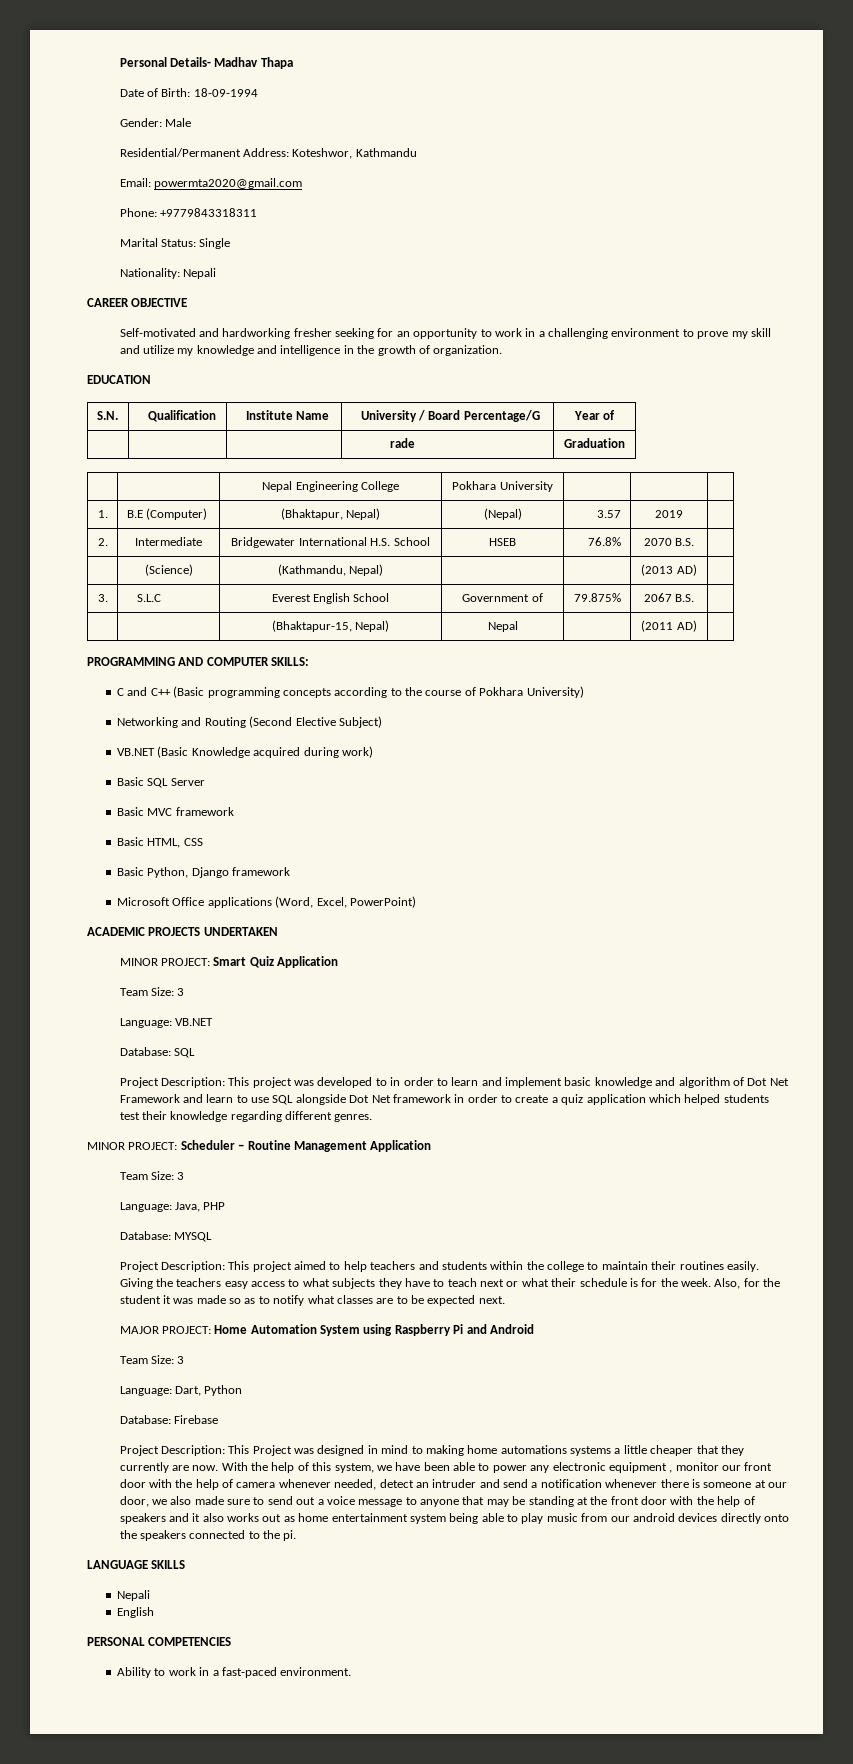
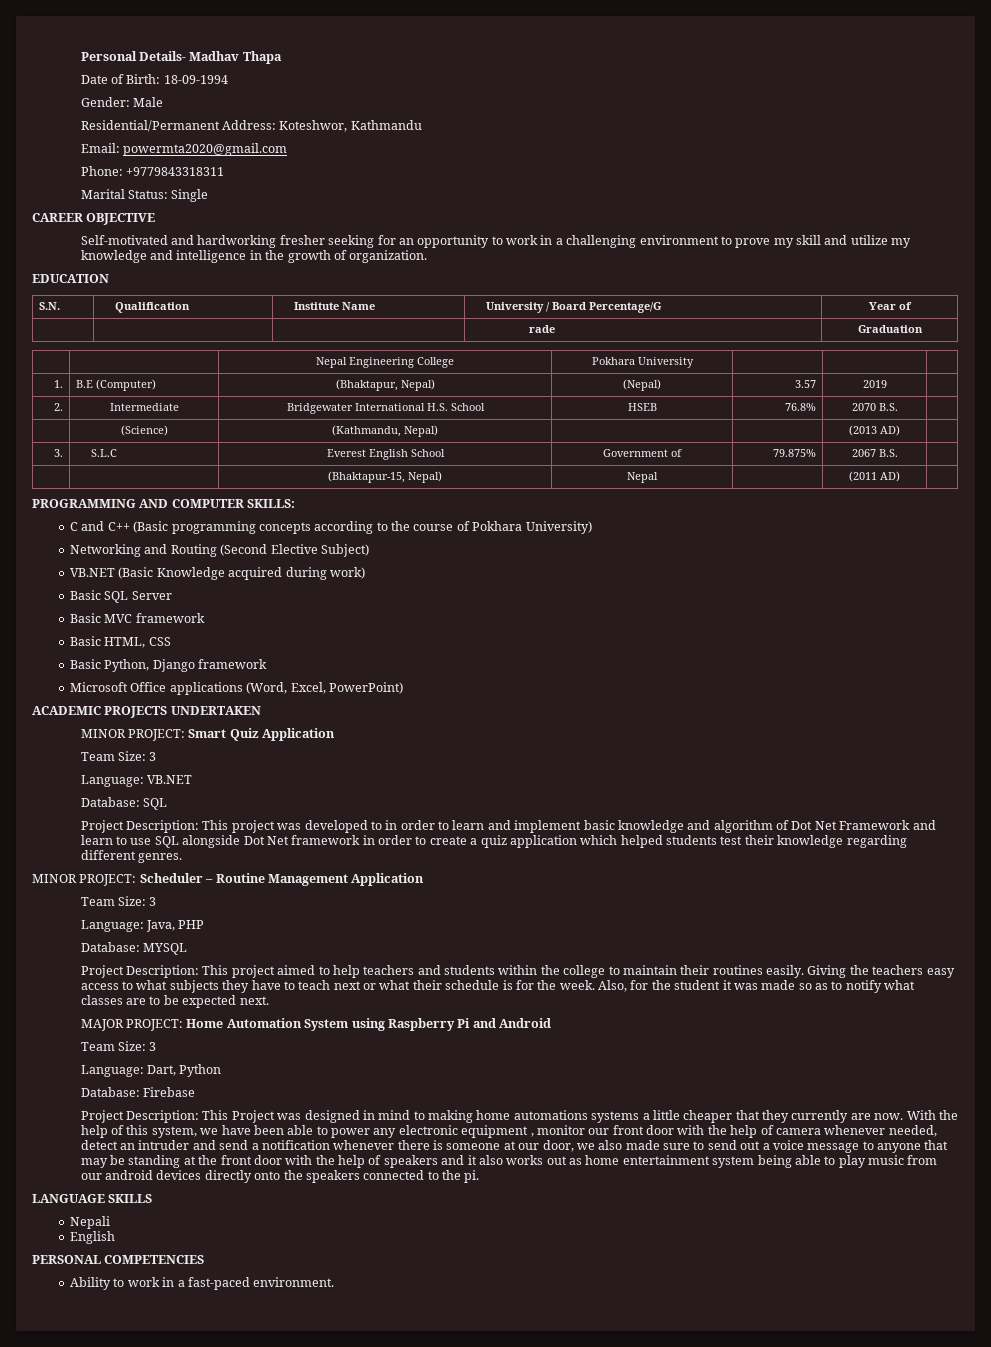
[119,268,216,279] // Nationality: Nepali -> (209, 195) none

